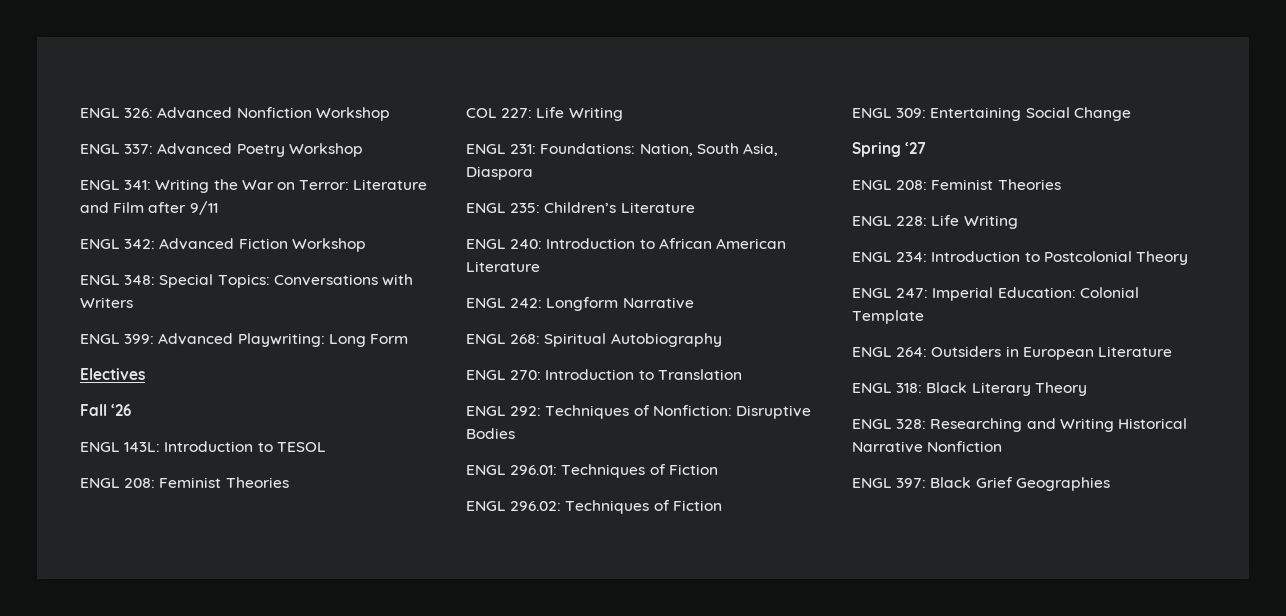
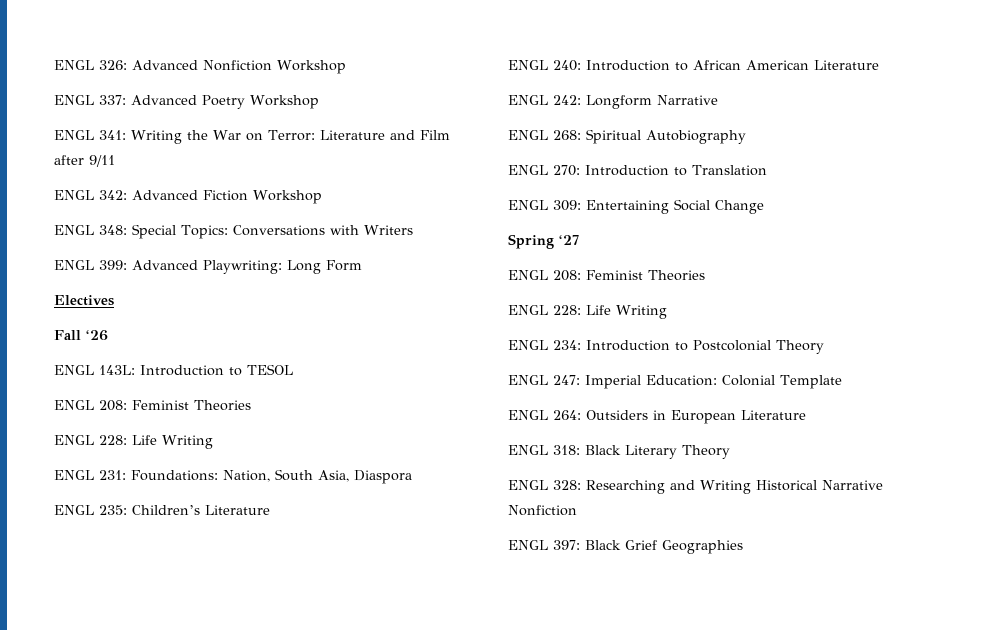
[466,108,533,118] COL 227: -> [54,435,127,445] ENGL 228:
[466,405,811,419] [466,428,515,439] [466,464,718,478] [466,500,722,514] // ENGL 292: Techniques of Nonfiction: Disruptive Bodies // ENGL 296.01: Techniques of Fiction // ENGL 296.02: Techniques of Fiction -> (767, 170) none

